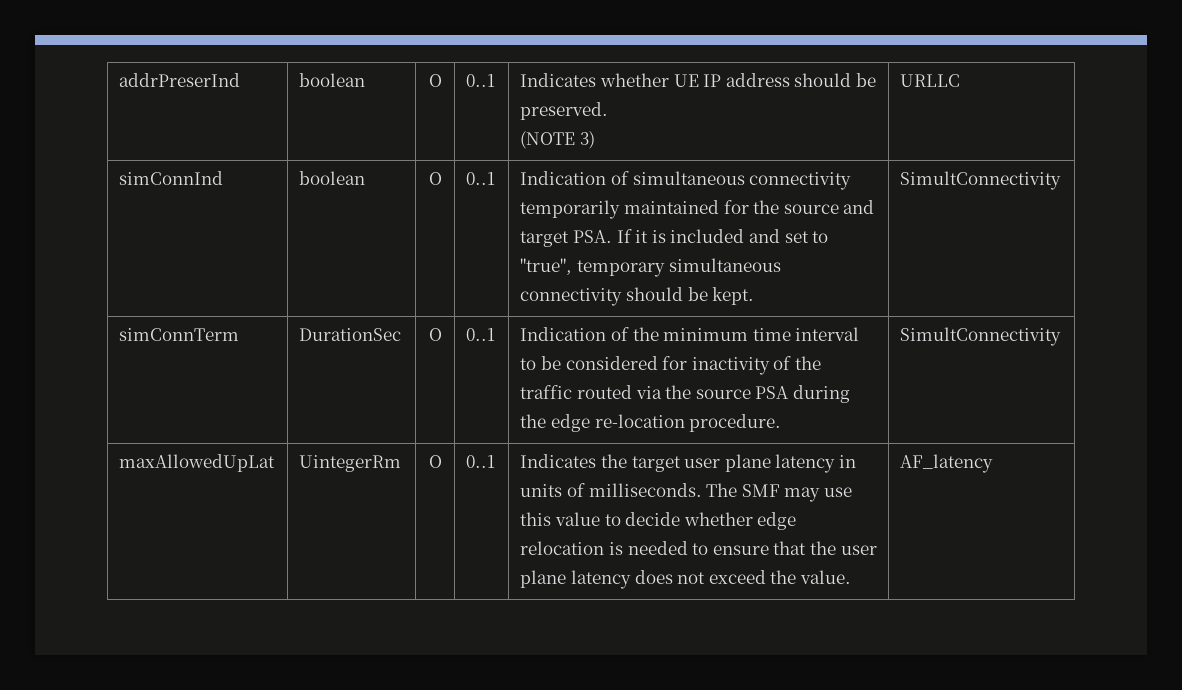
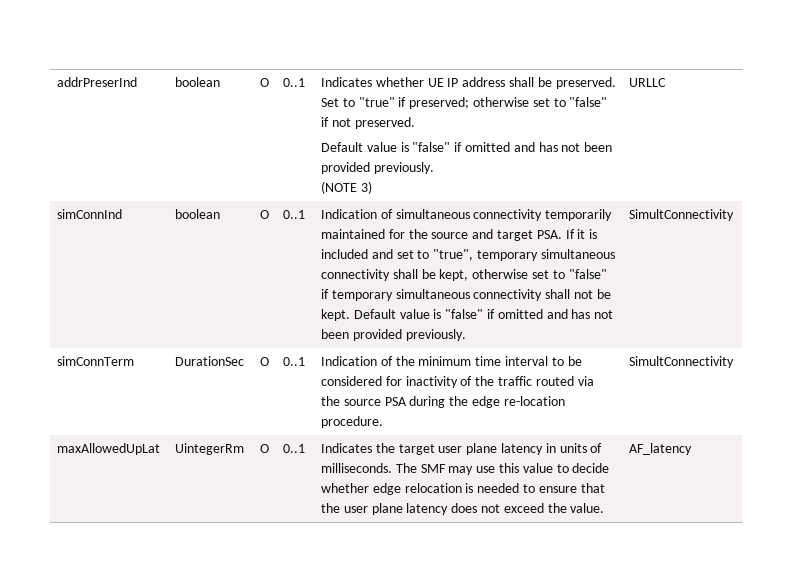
[794,73,852,87] should -> [509,77,535,87] shall
(609, 111) none -> [321,97,608,109] [321,117,415,129] [321,142,613,152] [321,162,434,174] Set to "true" if preserved; otherwise set to "false" if not preserved. // Default value is "false" if omitted and has not been provided previously.
[625,287,755,305] should be kept. -> [392,269,607,281] [321,289,611,301] [321,309,614,321] [321,329,466,341] shall be kept, otherwise set to "false" if temporary simultaneous connectivity shall not be kept. Default value is "false" if omitted and has not been provided previously.

